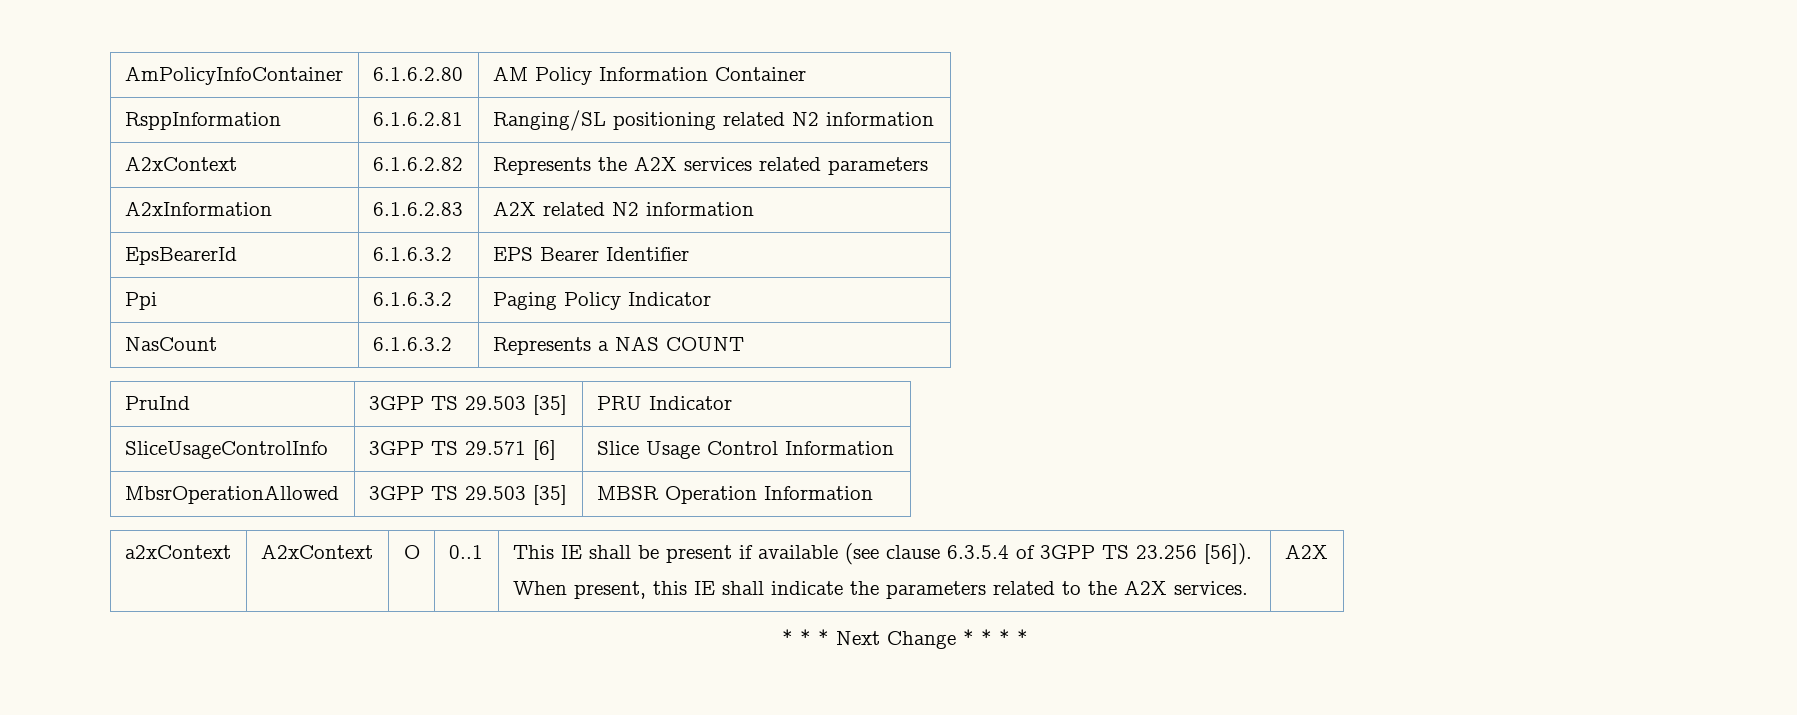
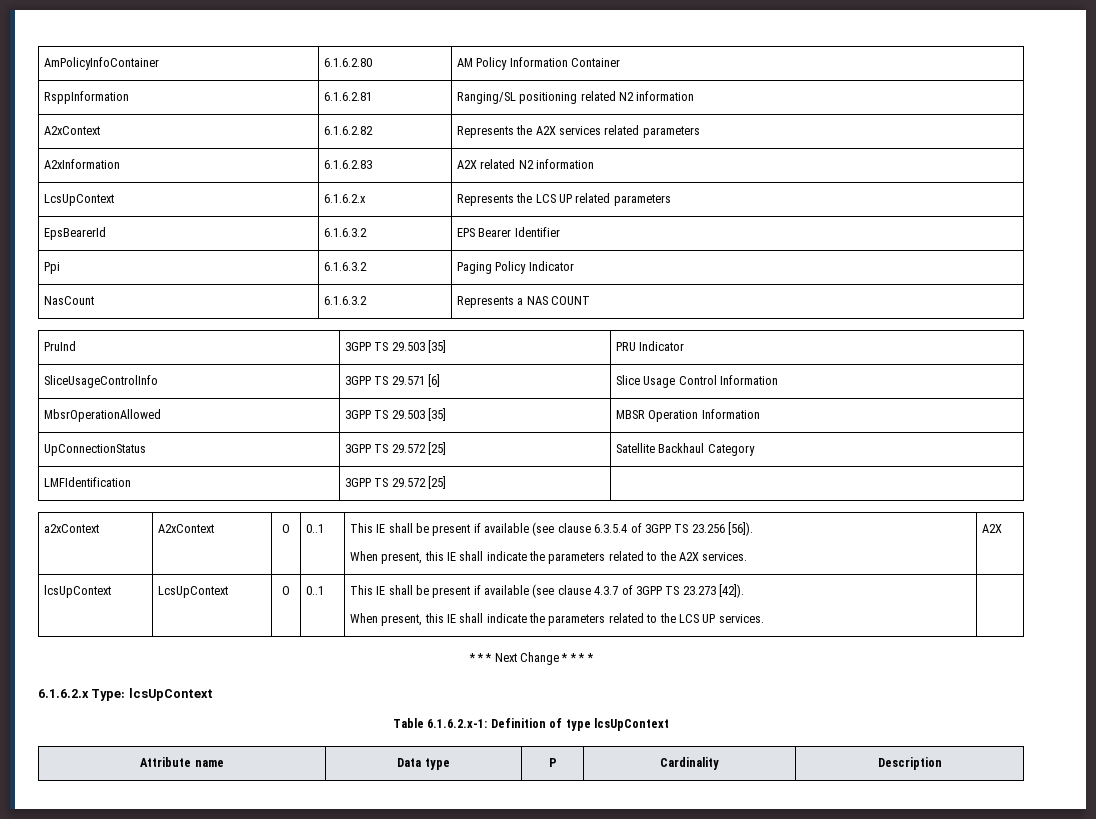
(754, 209) none -> [43,194,114,206] [323,194,366,203] [456,193,671,206] // LcsUpContext | 6.1.6.2.x | Represents the LCS UP related parameters
(873, 493) none -> [43,444,146,456] [344,442,446,455] [615,443,755,456] [43,477,131,487] [344,476,446,489] // UpConnectionStatus | 3GPP TS 29.572 [25] | Satellite Backhaul Category // LMFIdentification | 3GPP TS 29.572 [25] |
(1328, 551) none -> [43,585,111,598] [157,586,228,598] [282,586,290,595] [305,586,324,595] [349,584,745,598] [349,613,764,626] // lcsUpContext | LcsUpContext | O | 0..1 | This IE shall be present if available (see clause 4.3.7 of 3GPP TS 23.273 [42]). // When present, this IE shall indicate the parameters related to the LCS UP services. |
(1028, 637) none -> [38,688,213,701] [393,718,669,731] [140,757,224,767] [397,758,450,770] [548,758,557,767] [660,757,719,770] [877,757,942,770] // 6.1.6.2.x Type: lcsUpContext // Table 6.1.6.2.x-1: Definition of type lcsUpContext // Attribute name | Data type | P | Cardinality | Description

